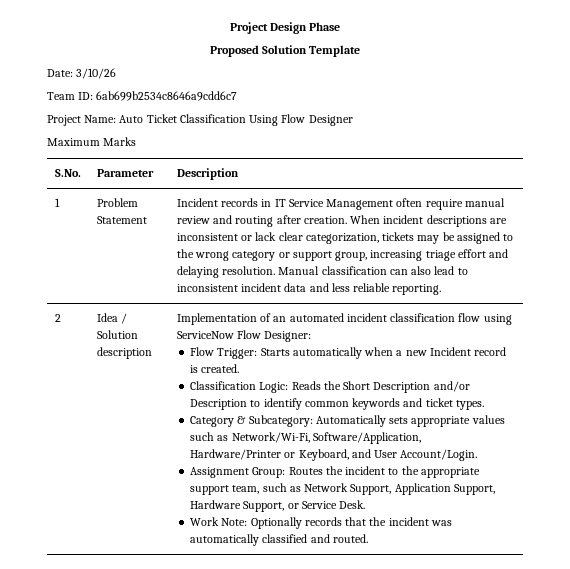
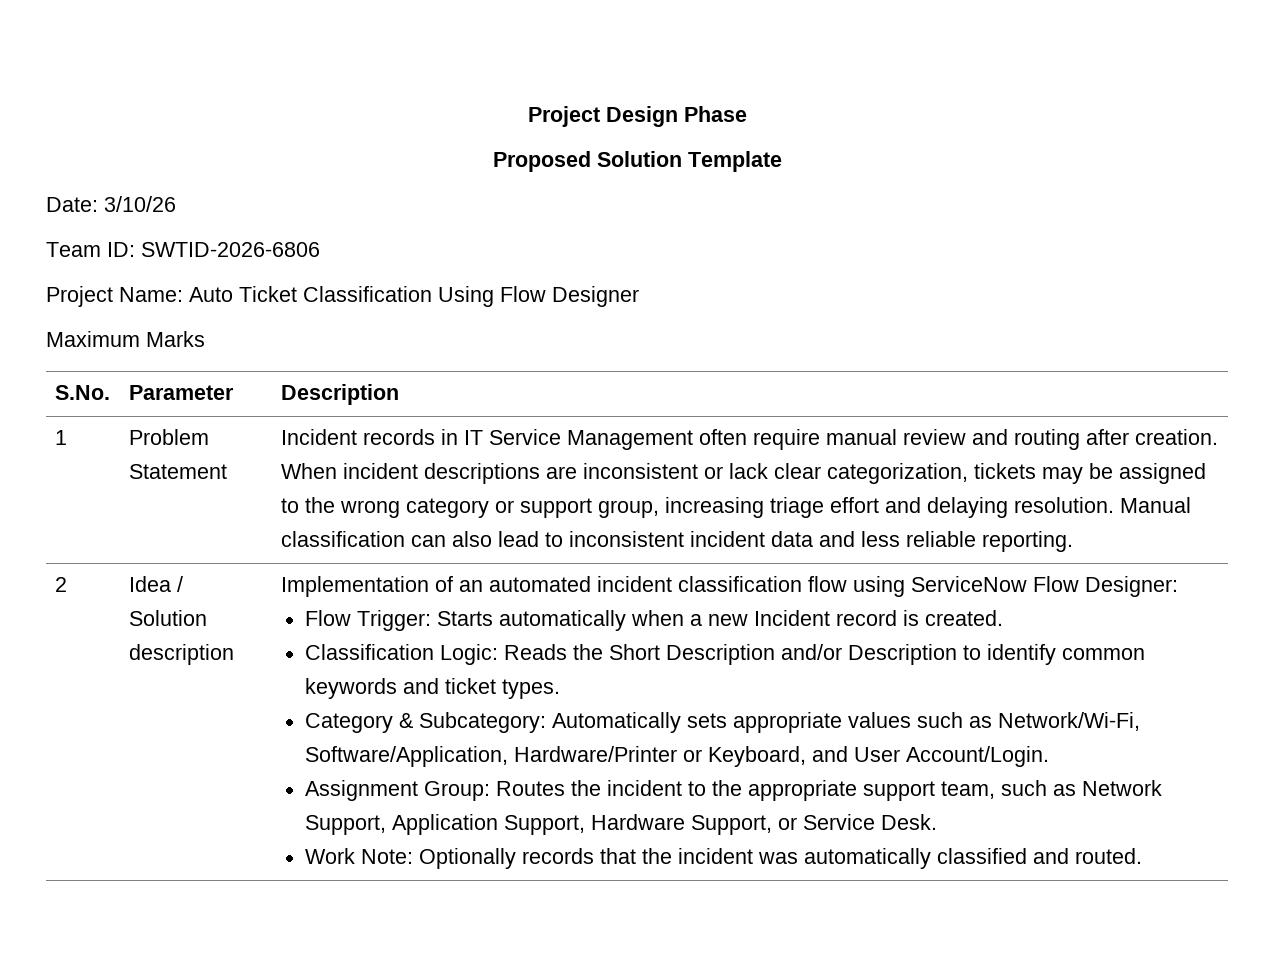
[96,91,238,101] 6ab699b2534c8646a9cdd6c7 -> [141,242,320,257] SWTID-2026-6806

